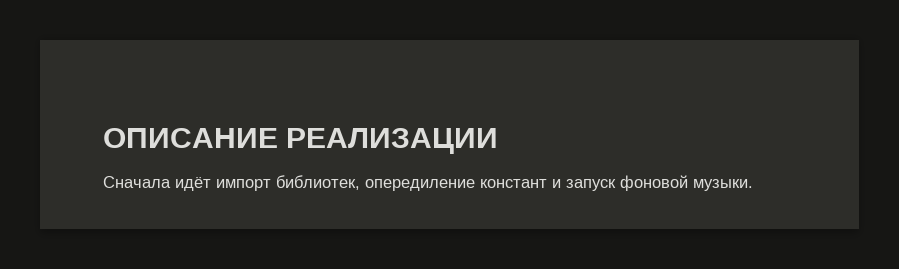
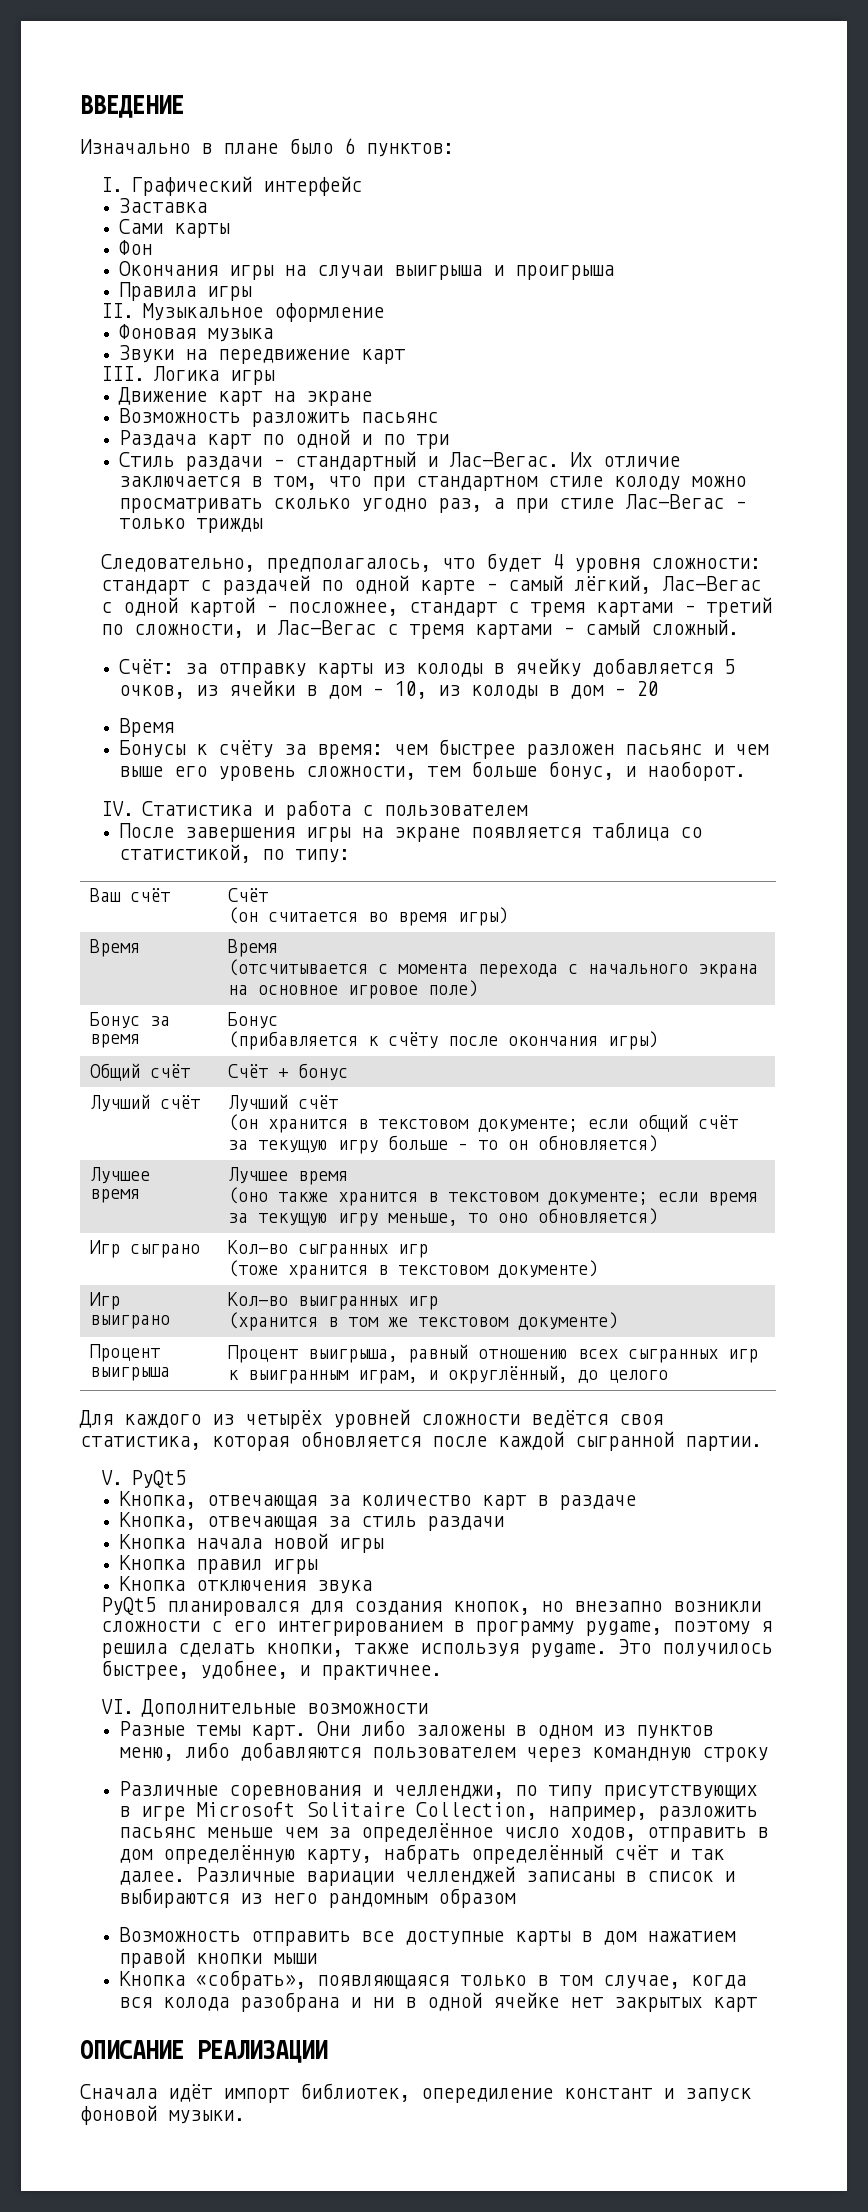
(103, 138) none -> [80,95,184,118] [80,138,454,157] [100,176,363,196] [119,198,208,213] [119,219,231,238] [119,240,153,255] [119,261,615,280] [119,282,253,301] [100,303,385,322] [119,324,274,342] [119,345,406,364] [100,366,276,385] [118,387,373,406] [119,408,439,427] [119,429,450,449] [119,451,681,471] [119,476,747,491] [119,494,747,513] [119,518,264,533] [100,553,761,573] [100,575,761,595] [100,597,772,617] [100,619,739,639] [119,658,736,678] [119,680,659,699] [119,718,175,737] [119,739,770,759] [119,761,747,781] [100,800,529,820] [119,822,703,842] [119,844,351,863] [89,888,170,902] [227,888,268,902] [227,907,508,926] [89,939,140,957] [227,939,278,957] [227,959,758,978] [227,980,478,999] [89,1012,170,1029] [89,1034,140,1048] [227,1012,278,1029] [227,1031,658,1050] [89,1063,190,1081] [227,1063,348,1081] [89,1094,200,1112] [227,1094,338,1112] [227,1114,738,1133] [227,1135,658,1154] [89,1167,150,1184] [89,1189,140,1203] [227,1167,348,1185] [227,1187,758,1206] [227,1208,658,1227] [89,1240,200,1258] [227,1240,428,1258] [227,1260,598,1279] [89,1292,120,1310] [89,1315,170,1329] [227,1292,438,1310] [227,1312,618,1331] [89,1344,160,1362] [89,1367,170,1381] [227,1344,758,1363] [227,1365,668,1384] [79,1409,663,1429] [80,1431,762,1451] [100,1470,187,1488] [119,1491,637,1510] [119,1512,505,1531] [119,1533,385,1553] [119,1555,319,1574] [119,1576,373,1594] [100,1597,761,1616] [100,1621,772,1636] [100,1639,772,1658] [100,1660,442,1680] [100,1699,429,1717] [119,1720,714,1740] [119,1742,769,1762] [119,1781,758,1800] [119,1802,758,1821] [119,1823,769,1842] [119,1844,725,1864] [119,1866,736,1886] [119,1888,517,1908] [119,1927,737,1946] [119,1948,318,1968] [119,1970,747,1990] [119,1992,758,2012] ВВЕДЕНИЕ // Изначально в плане было 6 пунктов: // I. Графический интерфейс // Заставка // Сами карты // Фон // Окончания игры на случаи выигрыша и проигрыша // Правила игры // II. Музыкальное оформление // Фоновая музыка // Звуки на передвижение карт // III. Логика игры // Движение карт на экране // Возможность разложить пасьянс // Раздача карт по одной и по три // Стиль раздачи – стандартный и Лас-Вегас. Их отличие заключается в том, что при стандартном стиле колоду можно просматривать сколько угодно раз, а при стиле Лас-Вегас – только трижды // Следовательно, предполагалось, что будет 4 уровня сложности: стандарт с раздачей по одной карте – самый лёгкий, Лас-Вегас с одной картой – посложнее, стандарт с тремя картами – третий по сложности, и Лас-Вегас с тремя картами – самый сложный. // Счёт: за отправку карты из колоды в ячейку добавляется 5 очков, из ячейки в дом – 10, из колоды в дом – 20 // Время // Бонусы к счёту за время: чем быстрее разложен пасьянс и чем выше его уровень сложности, тем больше бонус, и наоборот. // IV. Статистика и работа с пользователем // После завершения игры на экране появляется таблица со статистикой, по типу: // Ваш счёт | Счёт // (он считается во время игры) // Время | Время // (отсчитывается с момента перехода с начального экрана на основное игровое поле) // Бонус за время | Бонус // (прибавляется к счёту после окончания игры) // Общий счёт | Счёт + бонус // Лучший счёт | Лучший счёт // (он хранится в текстовом документе; если общий счёт за текущую игру больше – то он обновляется) // Лучшее время | Лучшее время // (оно также хранится в текстовом документе; если время за текущую игру меньше, то оно обновляется) // Игр сыграно | Кол-во сыгранных игр // (тоже хранится в текстовом документе) // Игр выиграно | Кол-во выигранных игр // (хранится в том же текстовом документе) // Процент выигрыша | Процент выигрыша, равный отношению всех сыгранных игр к выигранным играм, и округлённый, до целого // Для каждого из четырёх уровней сложности ведётся своя статистика, которая обновляется после каждой сыгранной партии. // V. PyQt5 // Кнопка, отвечающая за количество карт в раздаче // Кнопка, отвечающая за стиль раздачи // Кнопка начала новой игры // Кнопка правил игры // Кнопка отключения звука // PyQt5 планировался для создания кнопок, но внезапно возникли сложности с его интегрированием в программу pygame, поэтому я решила сделать кнопки, также используя pygame. Это получилось быстрее, удобнее, и практичнее. // VI. Дополнительные возможности // Разные темы карт. Они либо заложены в одном из пунктов меню, либо добавляются пользователем через командную строку // Различные соревнования и челленджи, по типу присутствующих в игре Microsoft Solitaire Collection, например, разложить пасьянс меньше чем за определённое число ходов, отправить в дом определённую карту, набрать определённый счёт и так далее. Различные вариации челленджей записаны в список и выбираются из него рандомным образом // Возможность отправить все доступные карты в дом нажатием правой кнопки мыши // Кнопка «собрать», появляющаяся только в том случае, когда вся колода разобрана и ни в одной ячейке нет закрытых карт //

